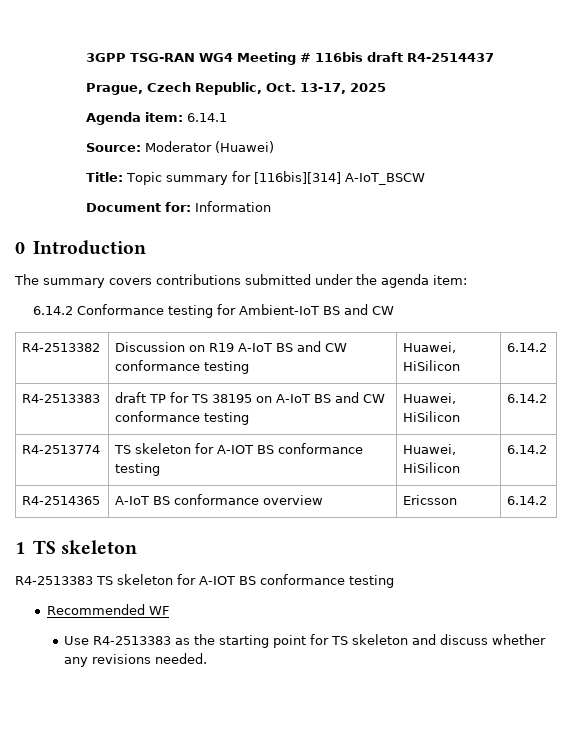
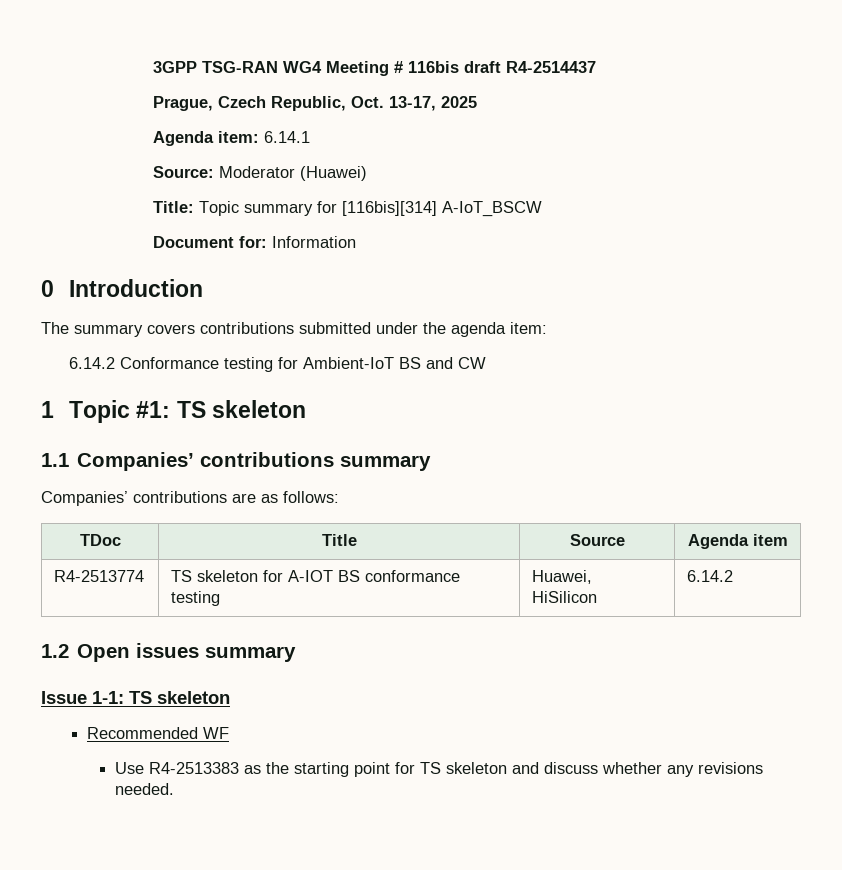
[22,343,101,352] [115,341,348,352] [115,360,250,374] [403,342,457,353] [403,360,461,371] [507,343,548,352] [22,394,101,403] [115,392,386,403] [115,411,250,425] [403,393,457,404] [403,411,461,422] [507,394,548,403] // R4-2513382 | Discussion on R19 A-IoT BS and CW conformance testing | Huawei, HiSilicon | 6.14.2 // R4-2513383 | draft TP for TS 38195 on A-IoT BS and CW conformance testing | Huawei, HiSilicon | 6.14.2 -> [41,400,306,423] [41,452,432,471] [41,491,339,506] [79,534,121,546] [321,534,357,546] [569,534,625,546] [687,534,788,549] // 1 Topic #1: TS skeleton // 1.1 Companies’ contributions summary // Companies’ contributions are as follows: // TDoc | Title | Source | Agenda item
[22,496,101,505] [115,494,324,505] [403,495,458,505] [507,496,548,505] [15,540,138,554] [15,574,394,588] // R4-2514365 | A-IoT BS conformance overview | Ericsson | 6.14.2 // 1 TS skeleton // R4-2513383 TS skeleton for A-IOT BS conformance testing -> [41,643,297,662] [41,691,230,704] // 1.2 Open issues summary // Issue 1-1: TS skeleton

